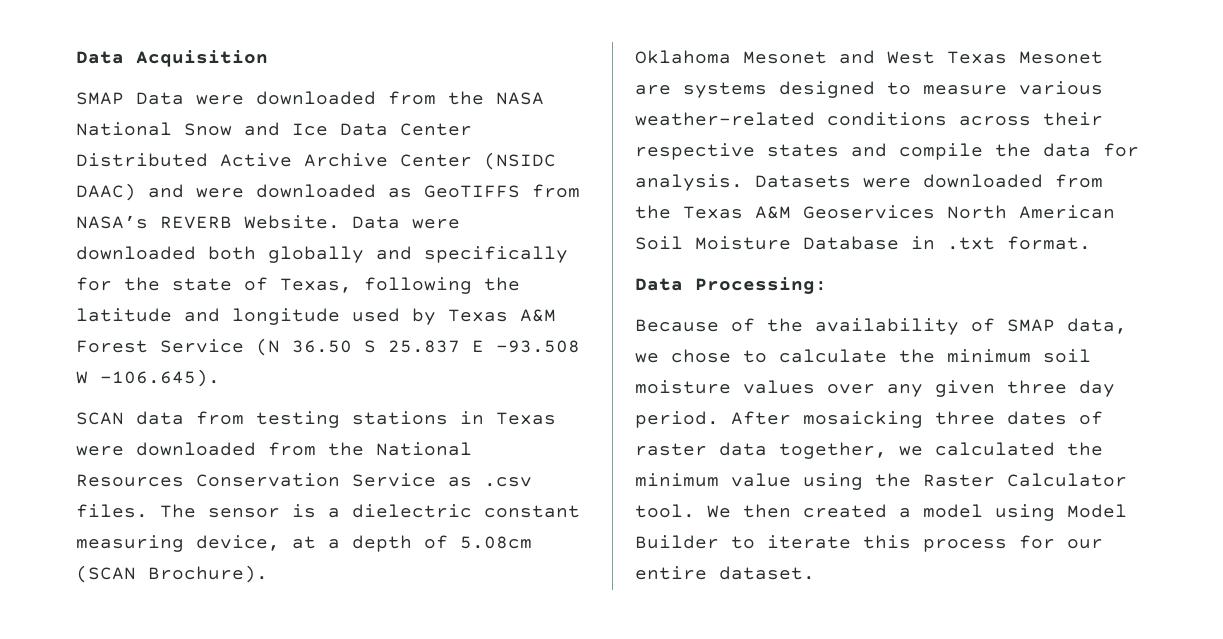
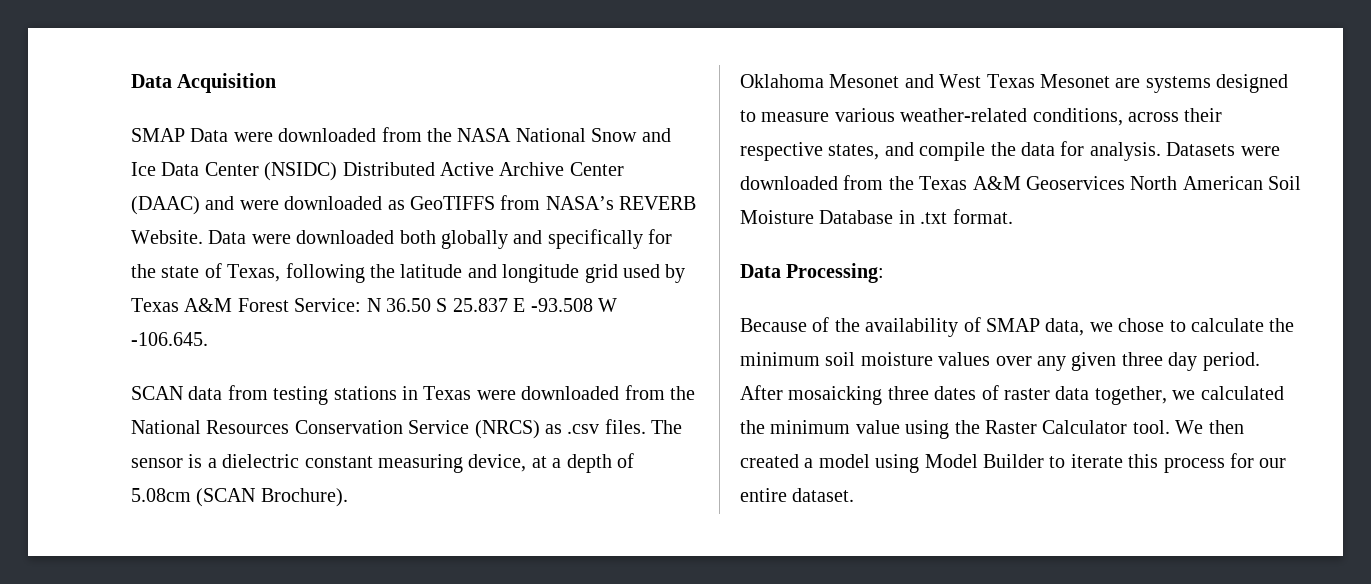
(472, 129) none -> [264,162,338,181] (NSIDC)
[484,152,556,170] [76,183,136,201] (NSIDC DAAC) -> [131,196,200,215] (DAAC)
(340, 316) none -> [584,264,618,283] grid
[160,338,280,356] Service (N -> [294,298,381,312] Service: N
[100,369,220,387] -106.645). -> [131,332,208,346] -106.645.
(436, 480) none -> [474,420,540,439] (NRCS)
[827,112,947,126] conditions -> [1032,108,1123,126] conditions,
[767,144,839,157] states -> [828,144,880,160] states,

